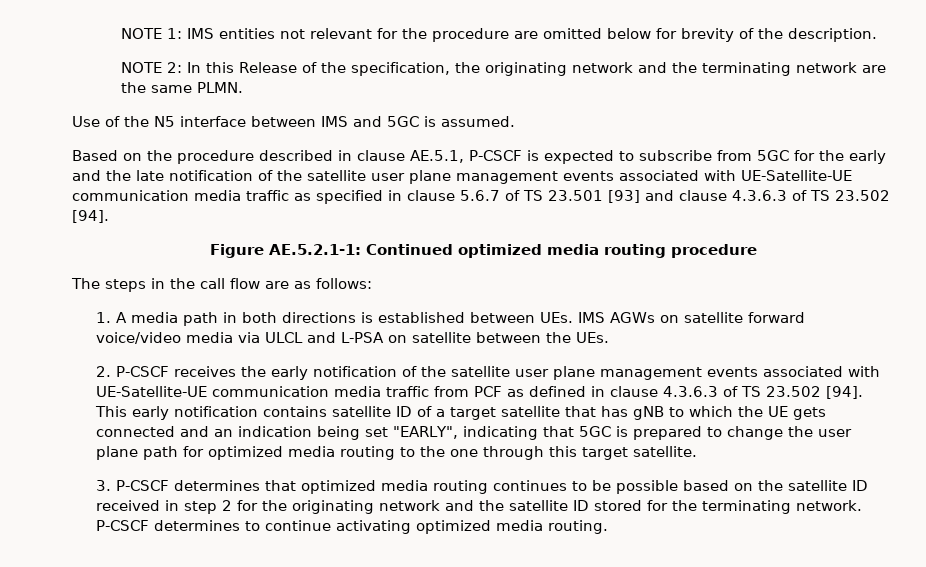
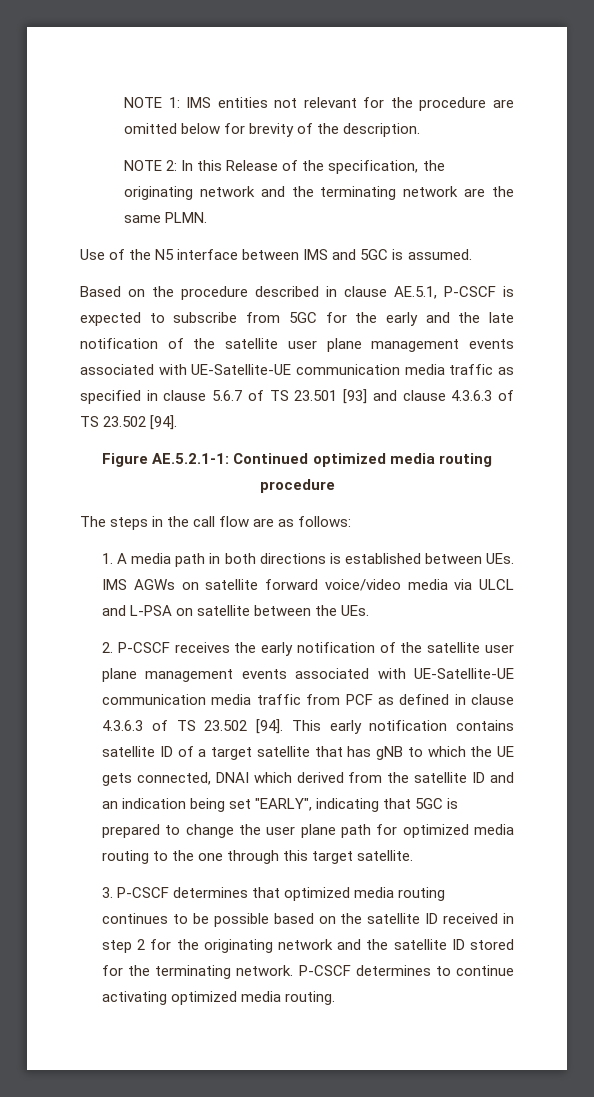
[96,426,176,437] connected -> [136,772,486,785] connected, DNAI which derived from the satellite ID

